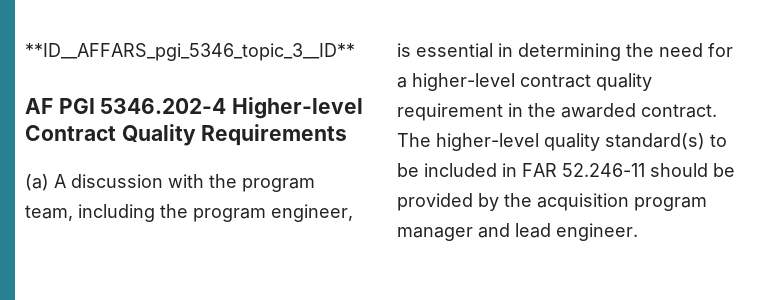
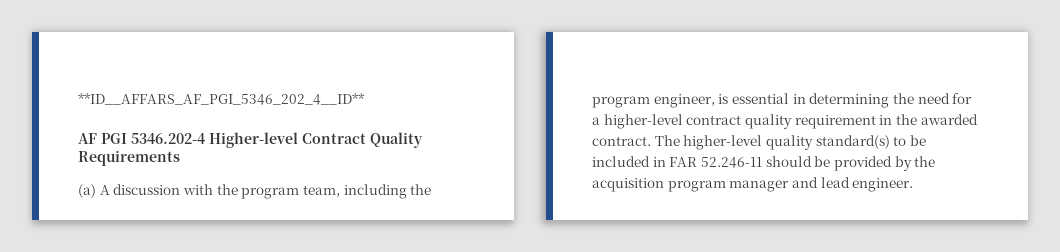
[25,43,355,61] **ID__AFFARS_pgi_5346_topic_3__ID** -> [78,93,365,105] **ID__AFFARS_AF_PGI_5346_202_4__ID**

